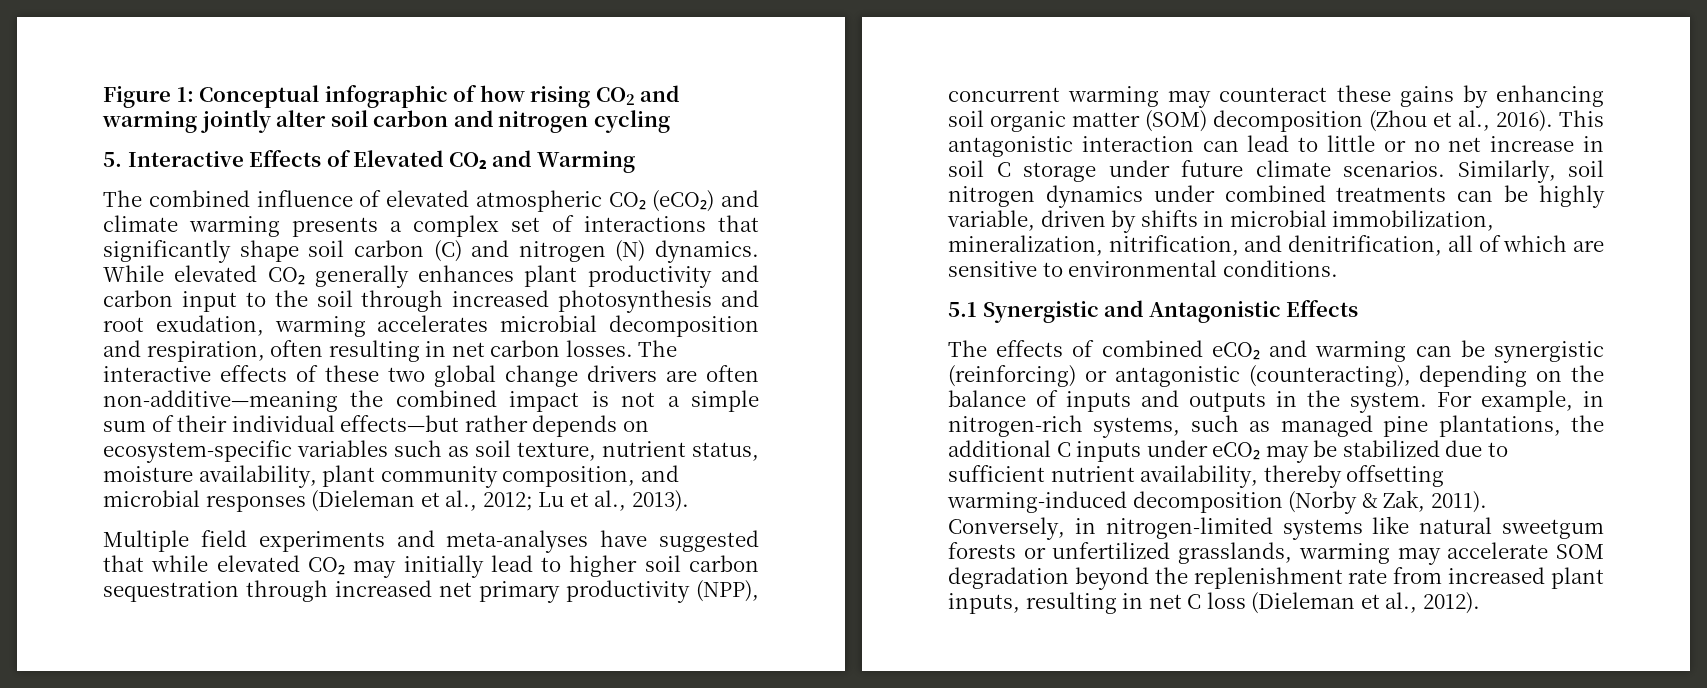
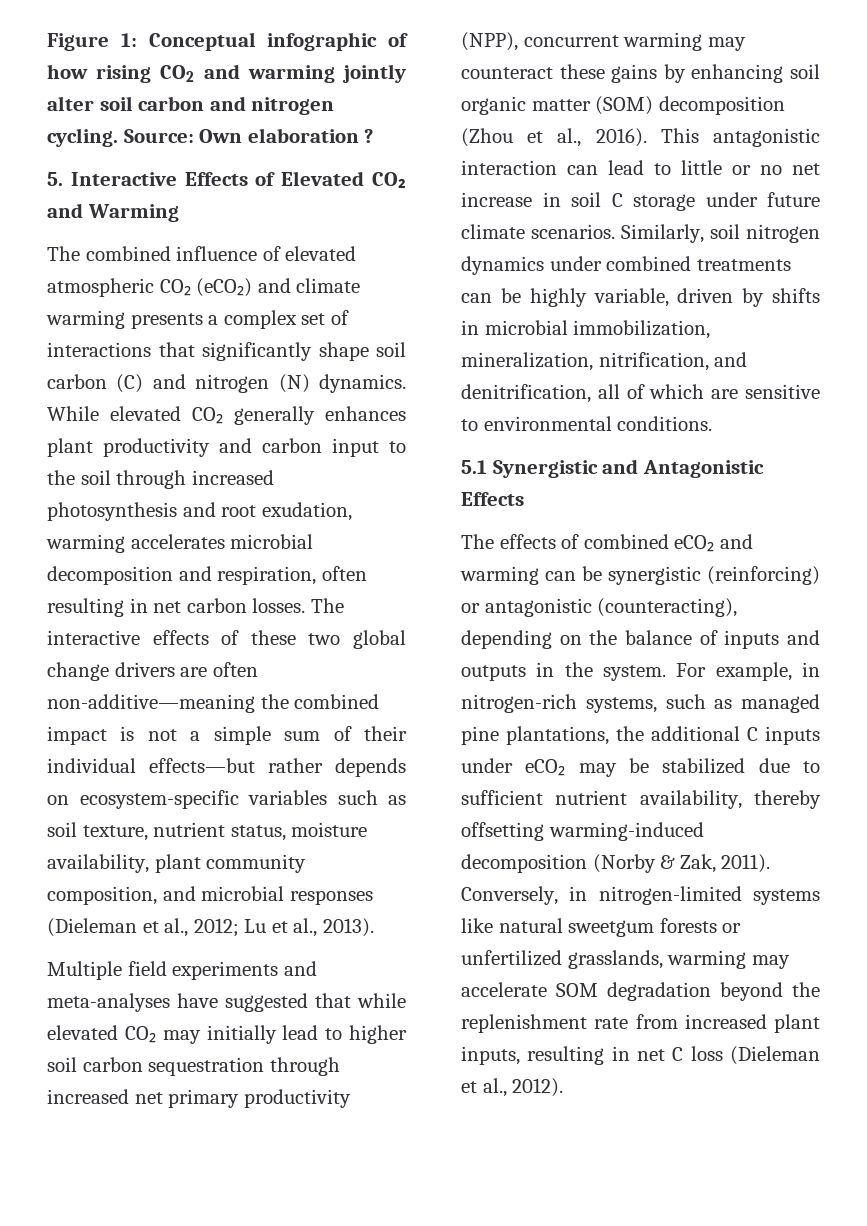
[593,110,670,133] cycling -> [47,128,374,147] cycling. Source: Own elaboration ?

